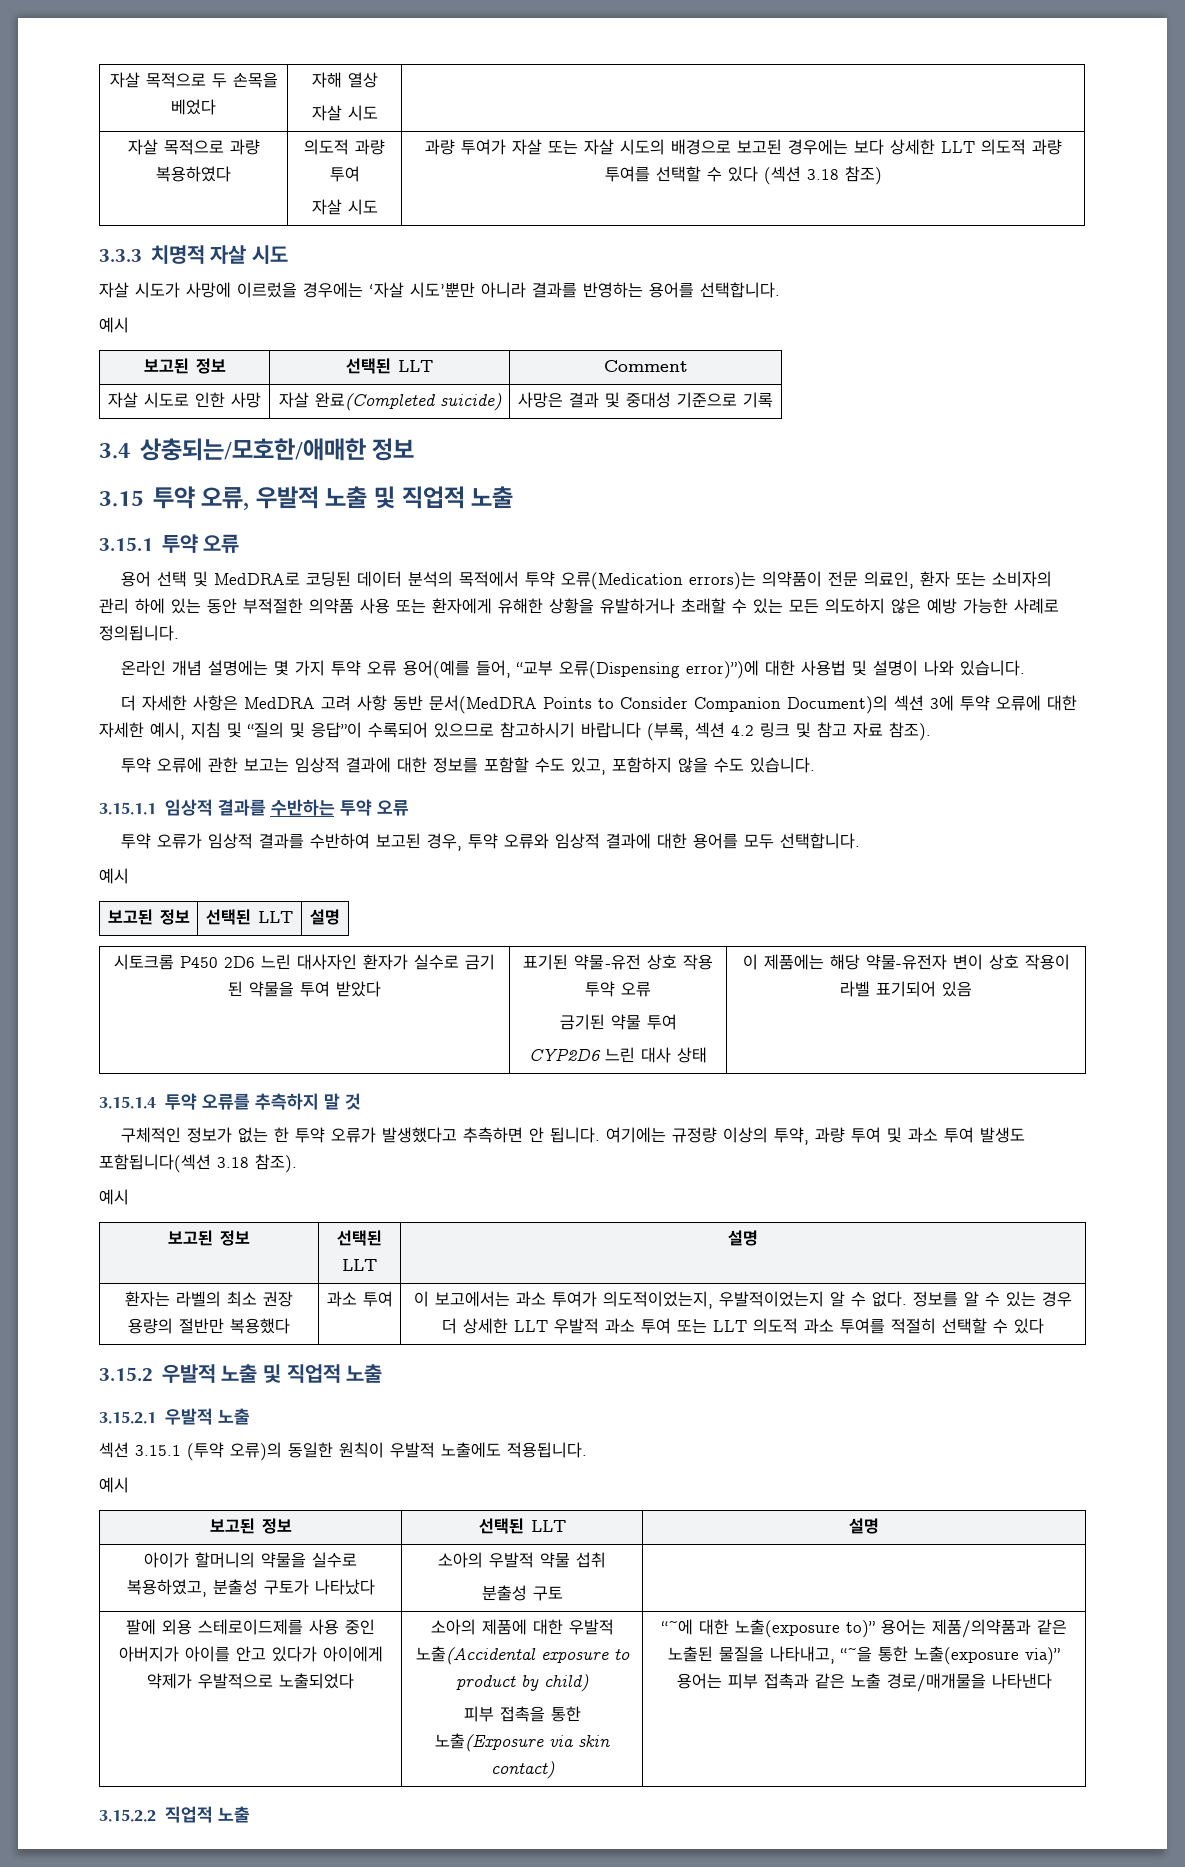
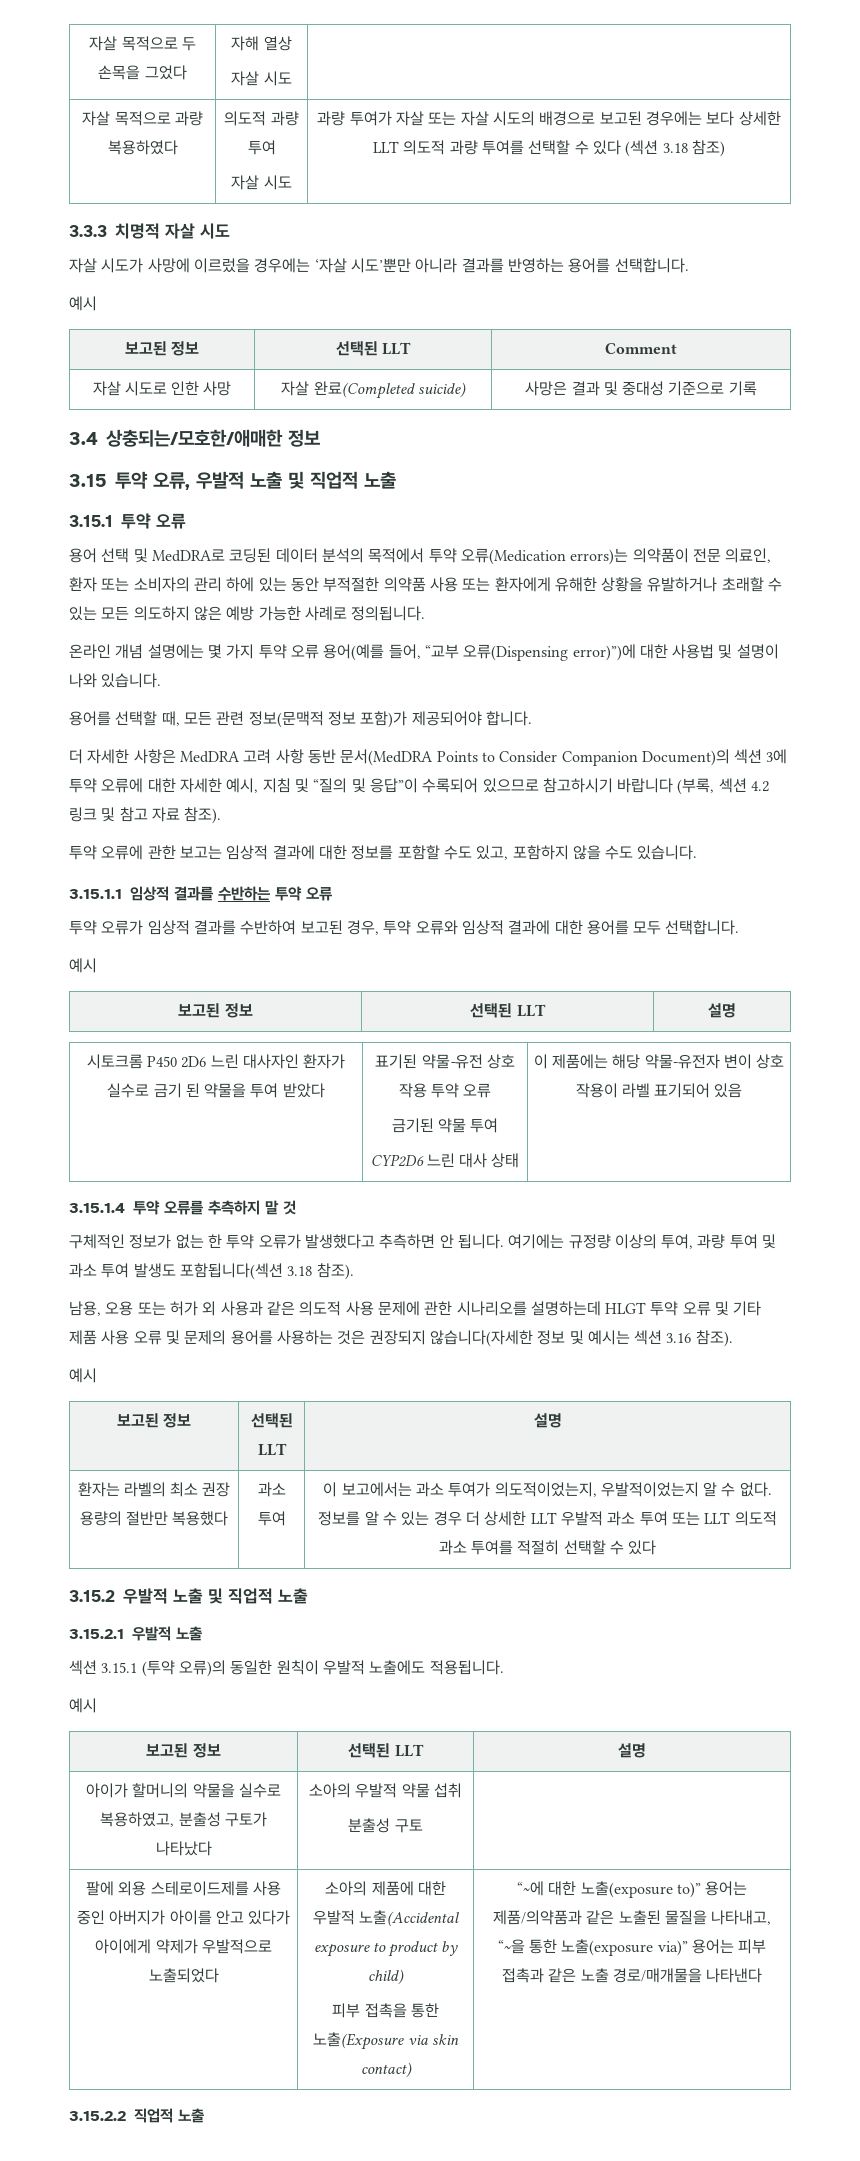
[171,99,216,115] 베었다 -> [144,65,187,80] 그었다
(1026, 668) none -> [69,711,532,728] // 용어를 선택할 때, 모든 관련 정보(문맥적 정보 포함)가 제공되어야 합니다.
[774,1127,810,1145] 투약, -> [661,1234,694,1249] 투여,
(297, 1163) none -> [69,1301,762,1316] [69,1330,733,1347] // 남용, 오용 또는 허가 외 사용과 같은 의도적 사용 문제에 관한 시나리오를 설명하는데 HLGT 투약 오류 및 기타 제품 사용 오류 및 문제의 용어를 사용하는 것은 권장되지 않습니다(자세한 정보 및 예시는 섹션 3.16 참조).

